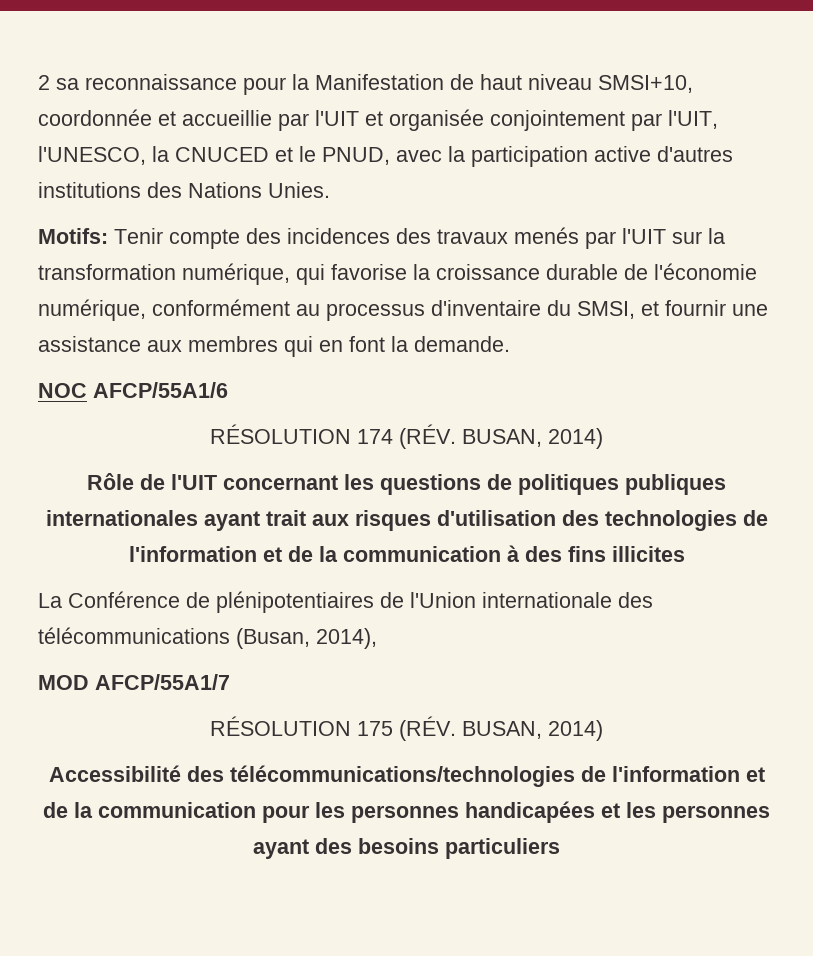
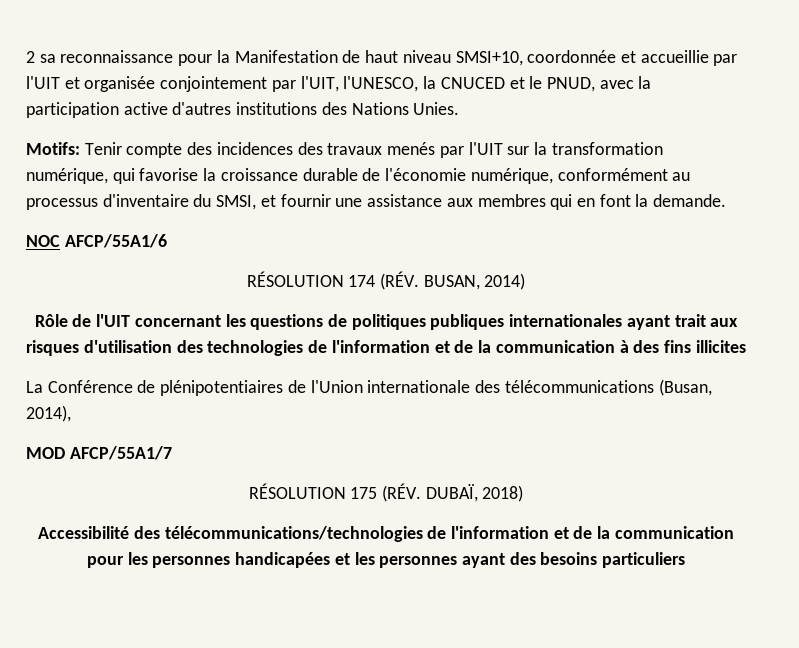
[462,720,603,741] BUSAN, 2014) -> [425,484,524,502] DUBAÏ, 2018)

